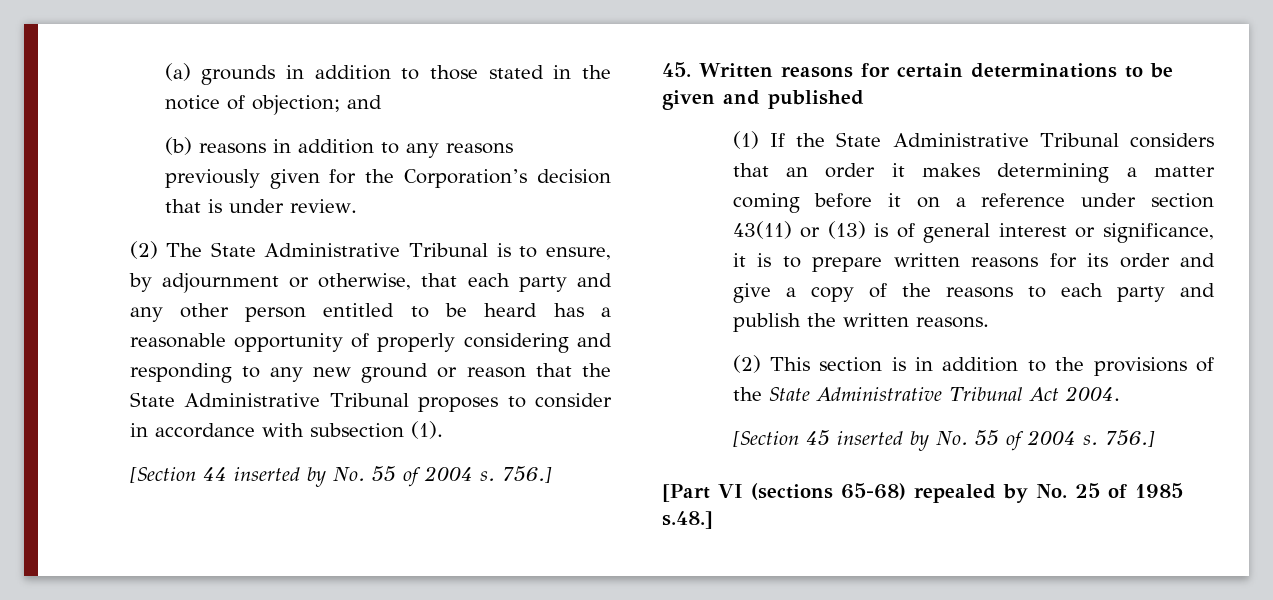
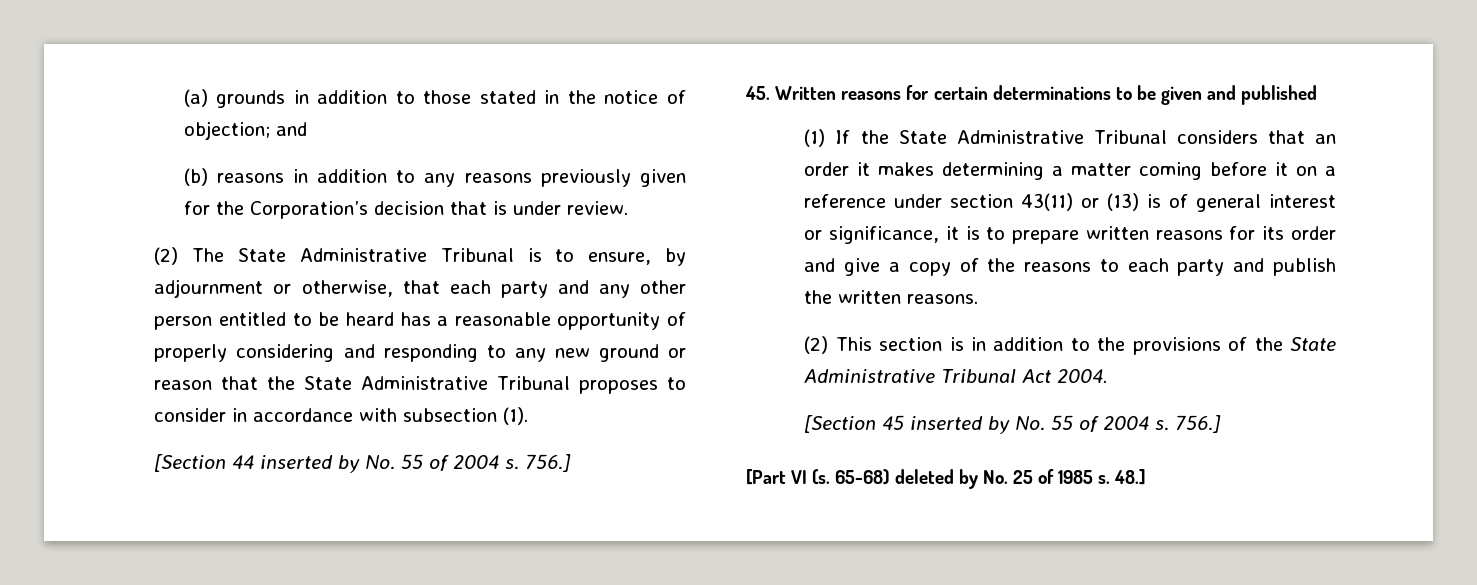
[750,483,996,503] (sections 65-68) repealed -> [812,469,954,485] (s. 65-68) deleted
[662,511,713,529] s.48.] -> [1098,469,1147,485] s. 48.]

